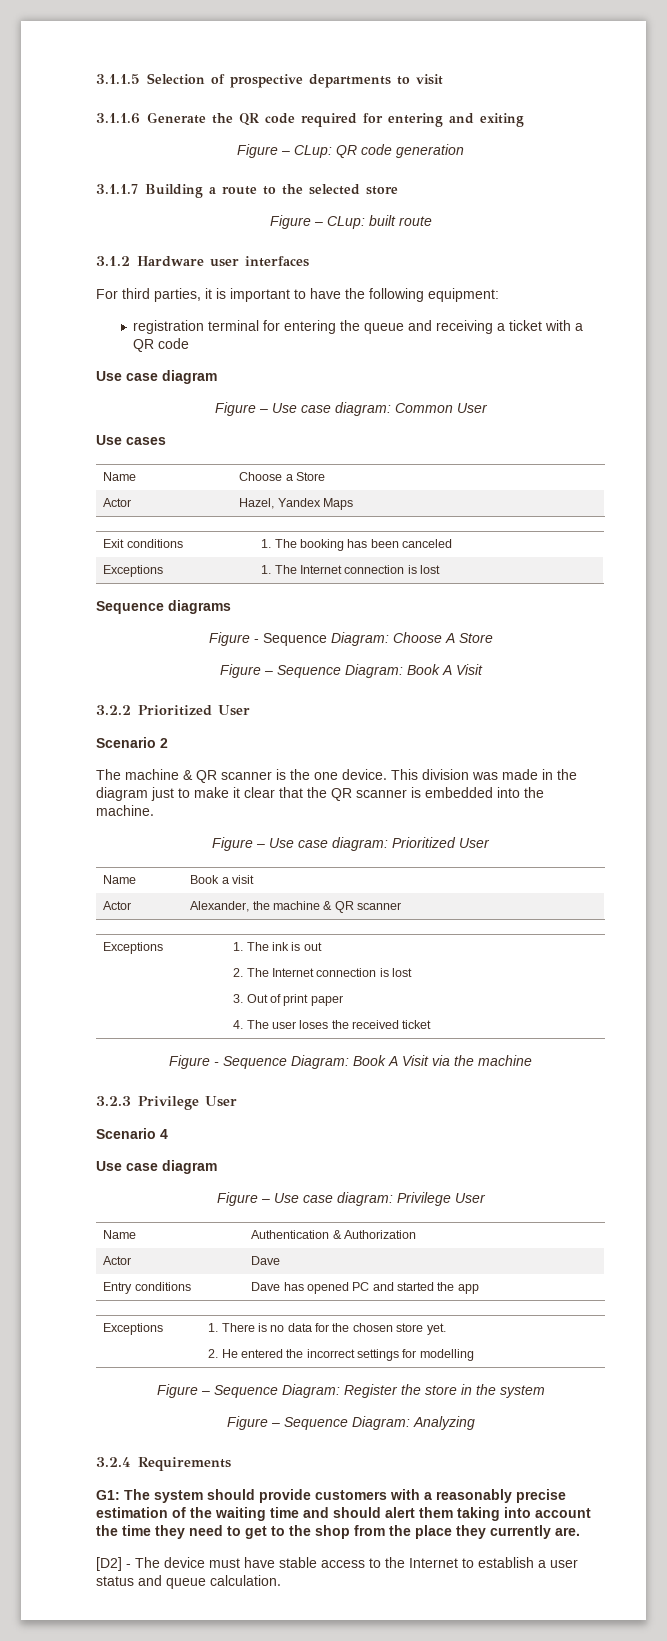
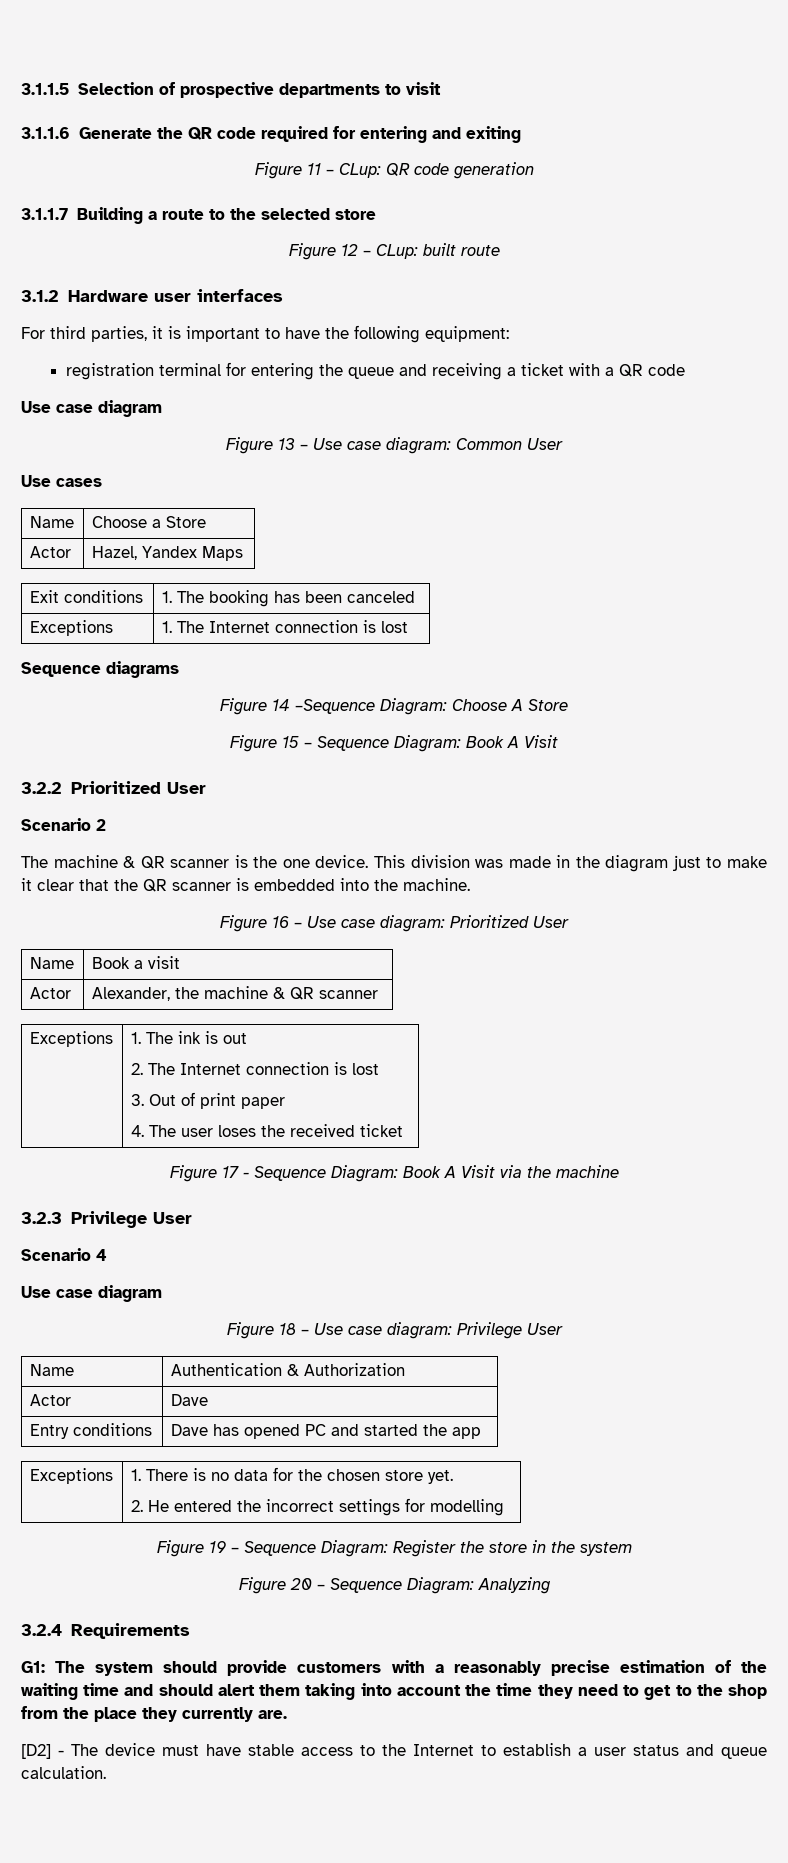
(278, 151) none -> [306,163,321,175] 11
(311, 222) none -> [340,244,358,256] 12
(256, 409) none -> [278,438,295,450] 13
[253,633,327,646] - Sequence -> [272,699,375,714] 14 –Sequence
(261, 671) none -> [282,736,299,748] 15
(253, 844) none -> [272,916,289,928] 16
(210, 1062) none -> [221,1166,239,1178] 17
(258, 1199) none -> [278,1323,296,1335] 18
(198, 1391) none -> [208,1541,226,1553] 19
(268, 1423) none -> [289,1578,312,1590] 20

